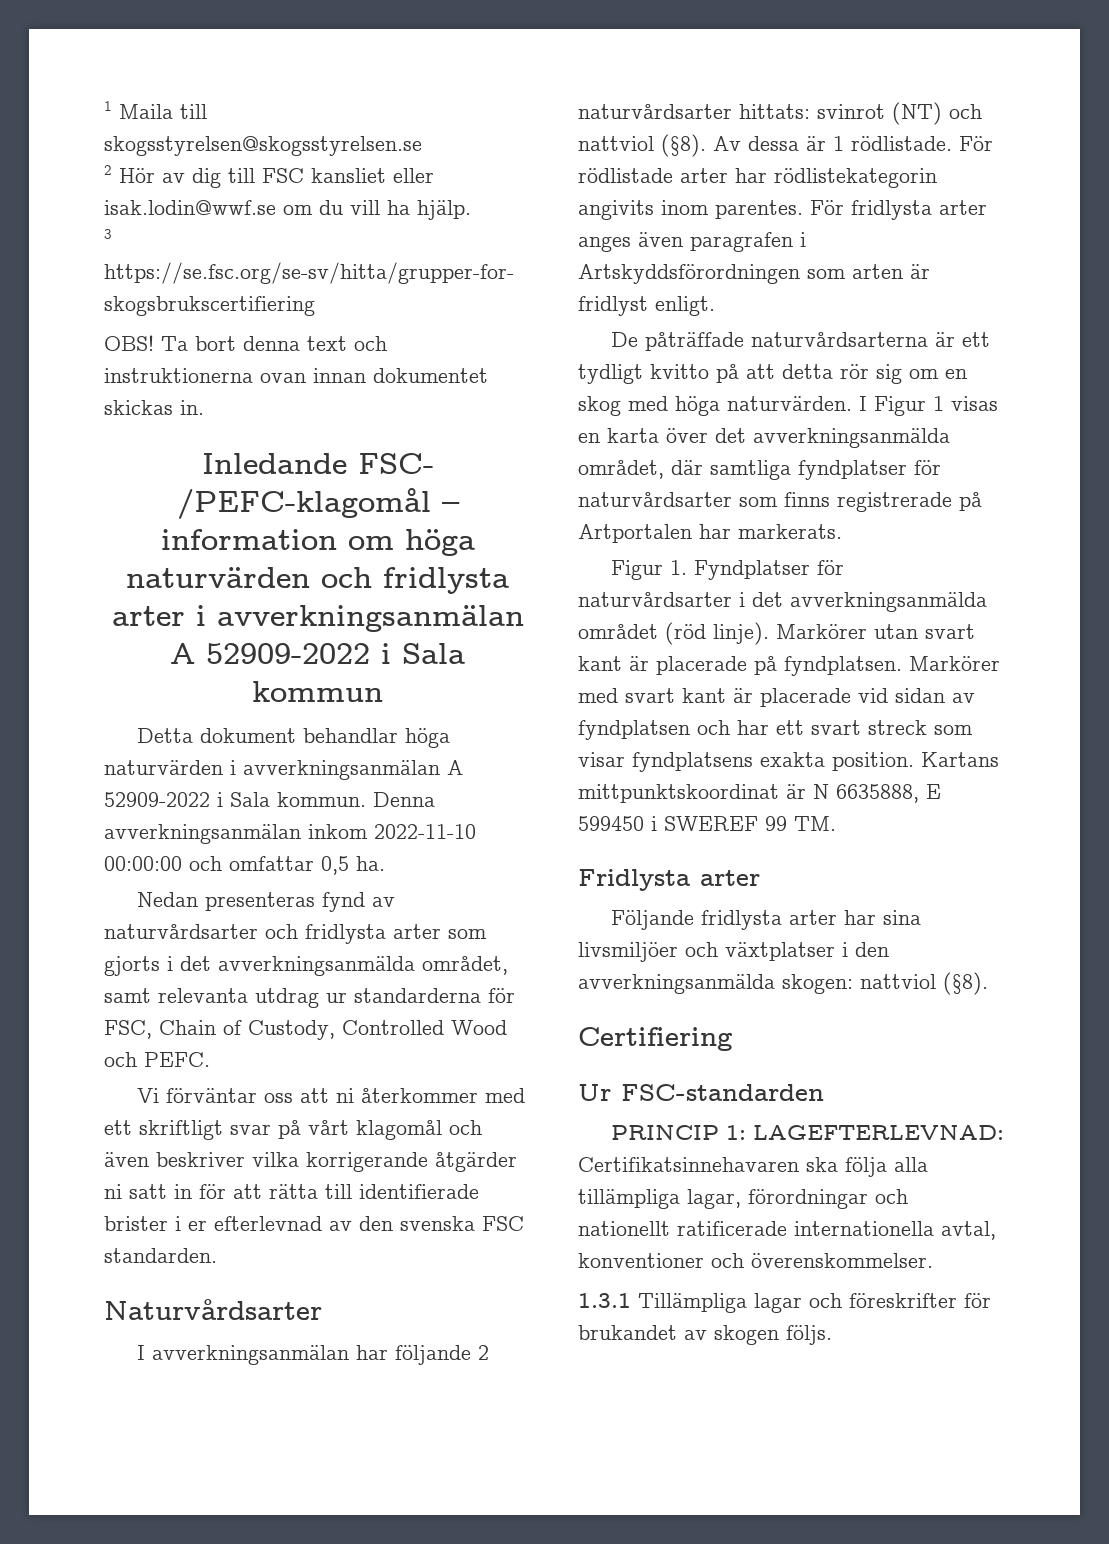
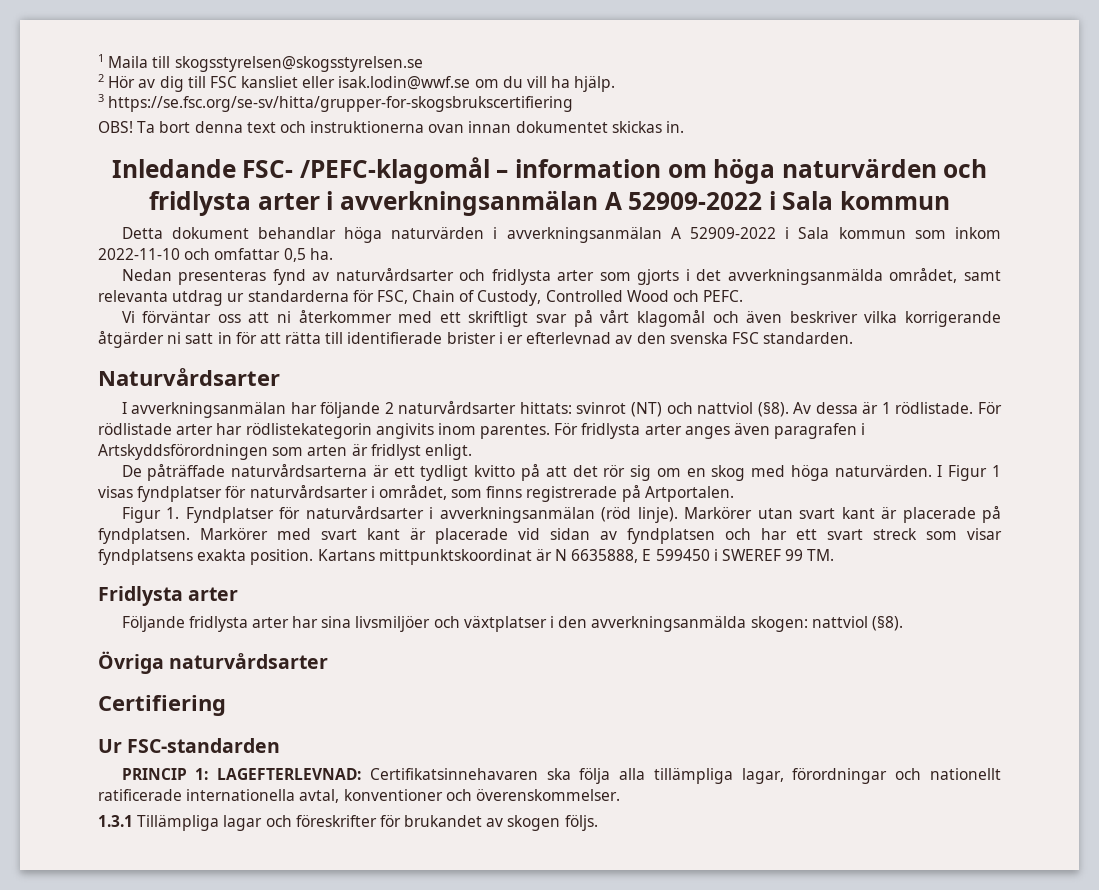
[277,792,435,807] [104,824,301,844] kommun. Denna avverkningsanmälan -> [838,227,946,239] kommun som
[104,856,182,871] 00:00:00 -> (180, 254) none
[782,364,833,379] detta -> [572,465,598,477] det
[578,428,950,448] [578,460,791,480] en karta över det avverkningsanmälda området, där samtliga -> (133, 492) none
(732, 499) none -> [370,485,447,500] i området,
[578,524,842,543] Artportalen har markerats. -> [644,486,734,502] Artportalen.
[752,592,987,612] [578,624,658,639] det avverkningsanmälda området -> [439,507,595,523] avverkningsanmälan
(988, 983) none -> [98,651,329,674] // Övriga naturvårdsarter

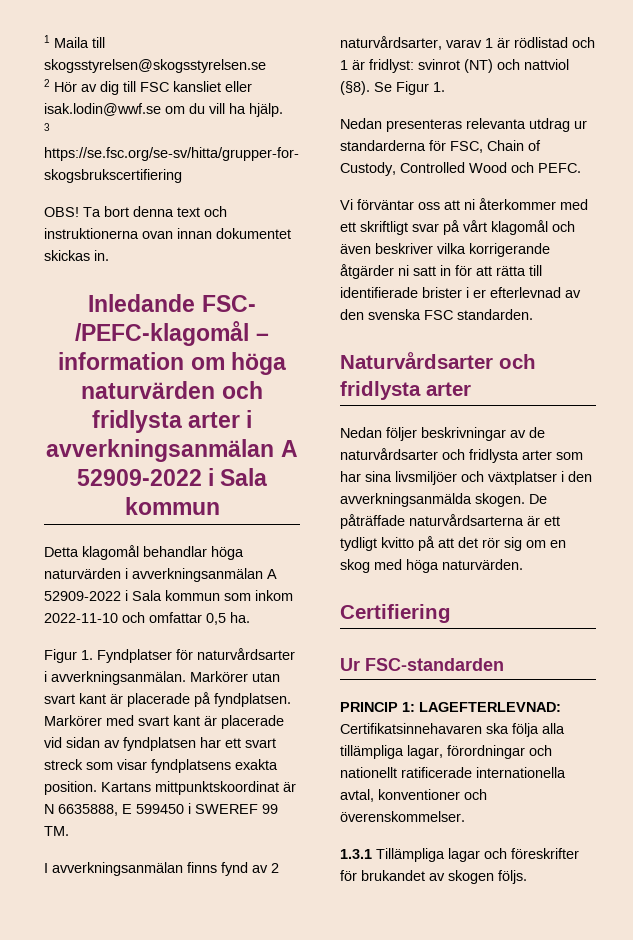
[171,227,249,239] dokument -> [82,545,139,560] klagomål
[121,268,1001,285] Nedan presenteras fynd av naturvårdsarter och fridlysta arter som gjorts i det avverkningsanmälda området, samt -> [44,648,295,663] [44,671,280,685] [44,692,291,707] [44,715,284,729] [44,737,276,751] [44,759,278,773] [44,781,296,795] [44,803,278,816] [44,826,69,836] [44,862,279,876] [340,36,595,50] [340,59,569,73] [340,81,445,95] [340,118,462,132] Figur 1. Fyndplatser för naturvårdsarter i avverkningsanmälan. Markörer utan svart kant är placerade på fyndplatsen. Markörer med svart kant är placerade vid sidan av fyndplatsen har ett svart streck som visar fyndplatsens exakta position. Kartans mittpunktskoordinat är N 6635888, E 599450 i SWEREF 99 TM. // I avverkningsanmälan finns fynd av 2 naturvårdsarter, varav 1 är rödlistad och 1 är fridlyst: svinrot (NT) och nattviol (§8). Se Figur 1. // Nedan presenteras
[121,401,1002,418] [98,423,866,439] [98,444,472,460] // I avverkningsanmälan har följande 2 naturvårdsarter hittats: svinrot (NT) och nattviol (§8). Av dessa är 1 rödlistade. För rödlistade arter har rödlistekategorin angivits inom parentes. För fridlysta arter anges även paragrafen i Artskyddsförordningen som arten är fridlyst enligt. // -> [499,354,536,369] [340,381,471,400] [340,427,545,441] [340,448,583,463] [340,471,592,485] [340,493,525,507] och fridlysta arter // Nedan följer beskrivningar av de naturvårdsarter och fridlysta arter som har sina livsmiljöer och växtplatser i den avverkningsanmälda skogen.
[937,465,1001,481] [98,485,734,502] [121,506,1001,523] [98,528,1002,544] [98,549,835,565] [98,586,239,606] [121,616,903,632] [98,651,329,674] I Figur 1 visas fyndplatser för naturvårdsarter i området, som finns registrerade på Artportalen. // Figur 1. Fyndplatser för naturvårdsarter i avverkningsanmälan (röd linje). Markörer utan svart kant är placerade på fyndplatsen. Markörer med svart kant är placerade vid sidan av fyndplatsen och har ett svart streck som visar fyndplatsens exakta position. Kartans mittpunktskoordinat är N 6635888, E 599450 i SWEREF 99 TM. // Fridlysta arter // Följande fridlysta arter har sina livsmiljöer och växtplatser i den avverkningsanmälda skogen: nattviol (§8). // Övriga naturvårdsarter -> (523, 564) none

